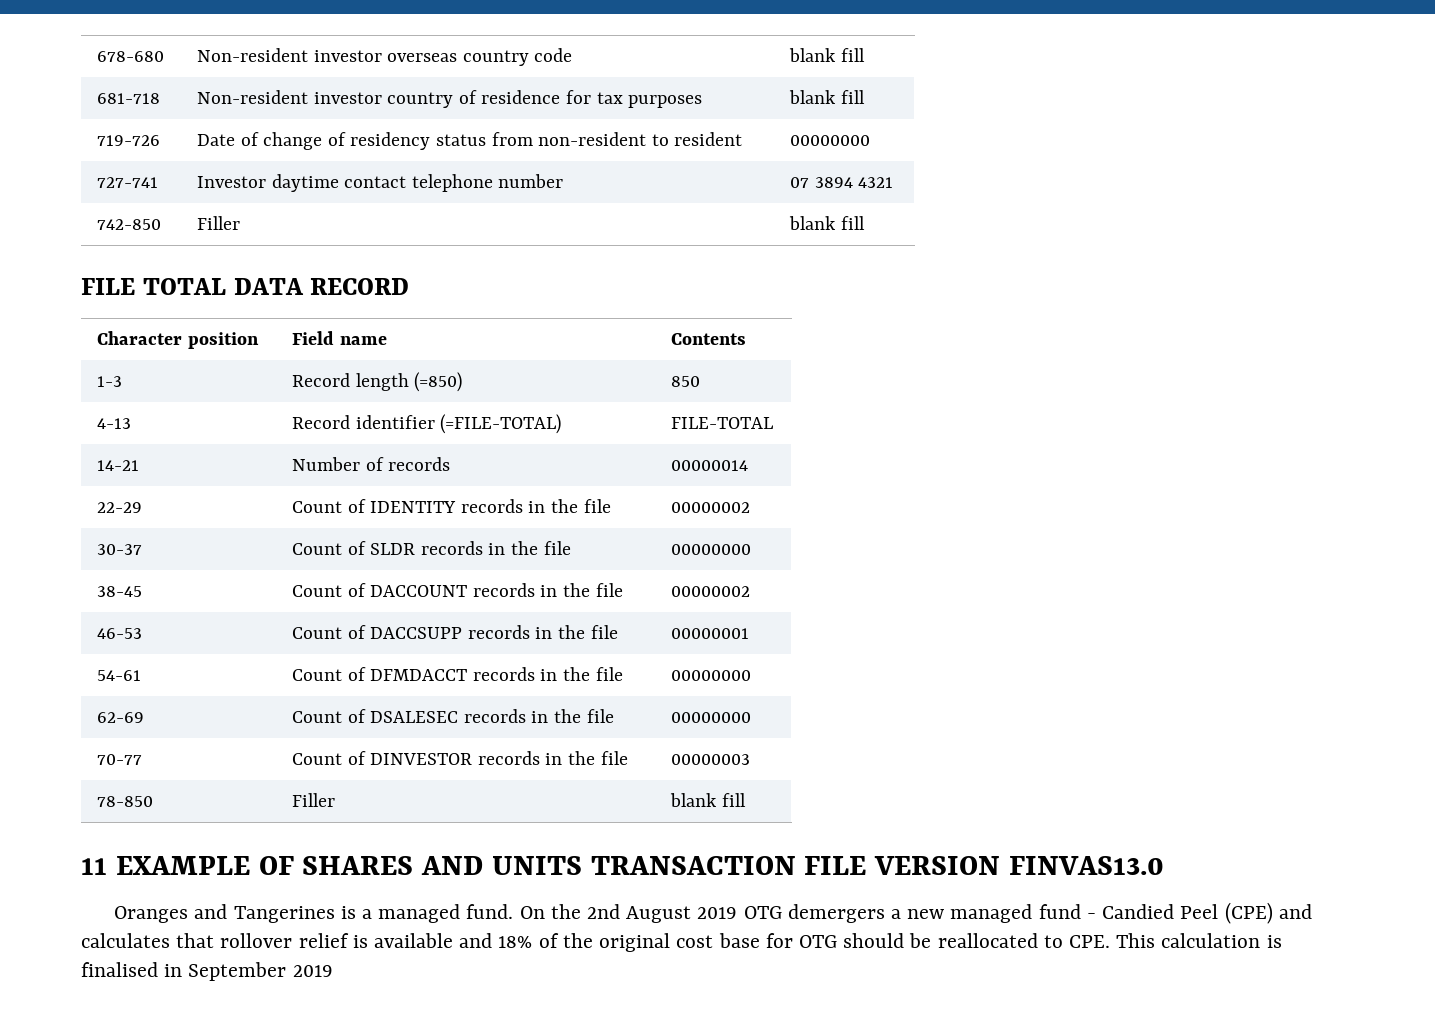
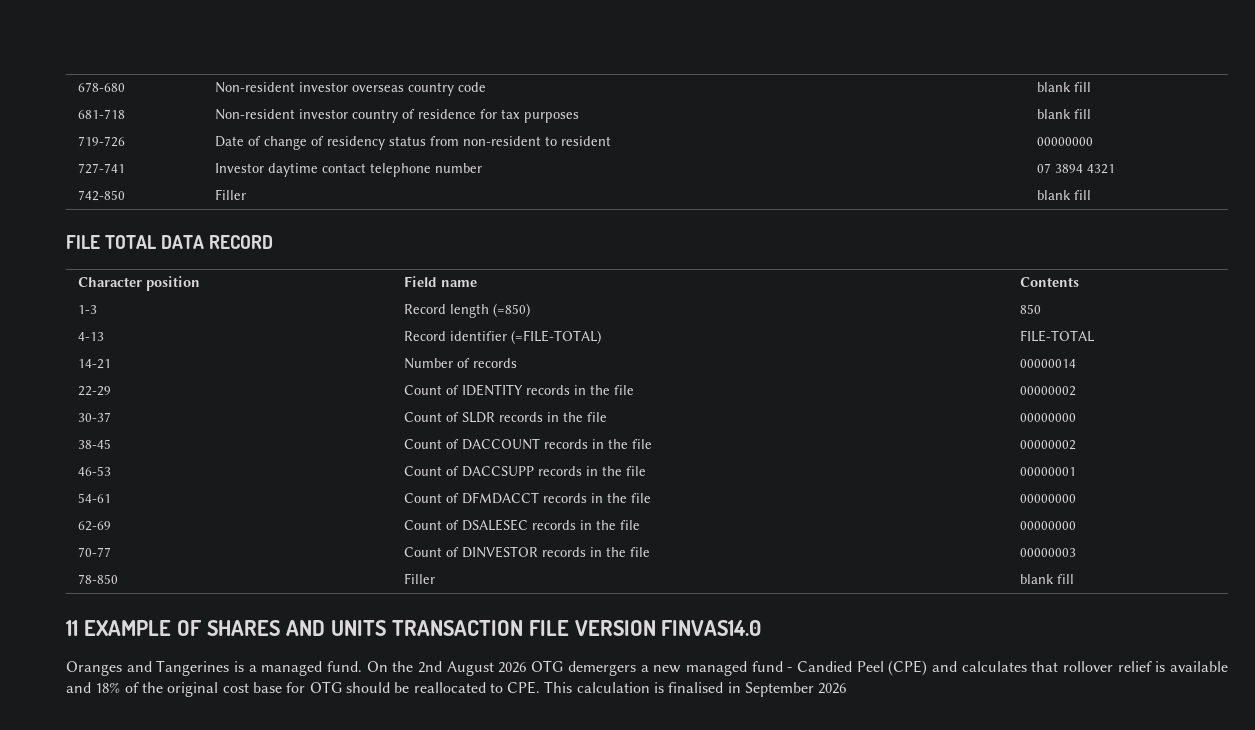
[1008,856,1164,875] FINVAS13.0 -> [661,620,762,636] FINVAS14.0
[697,907,738,919] 2019 -> [498,662,527,673] 2026
[292,965,333,977] 2019 -> [818,683,847,694] 2026

